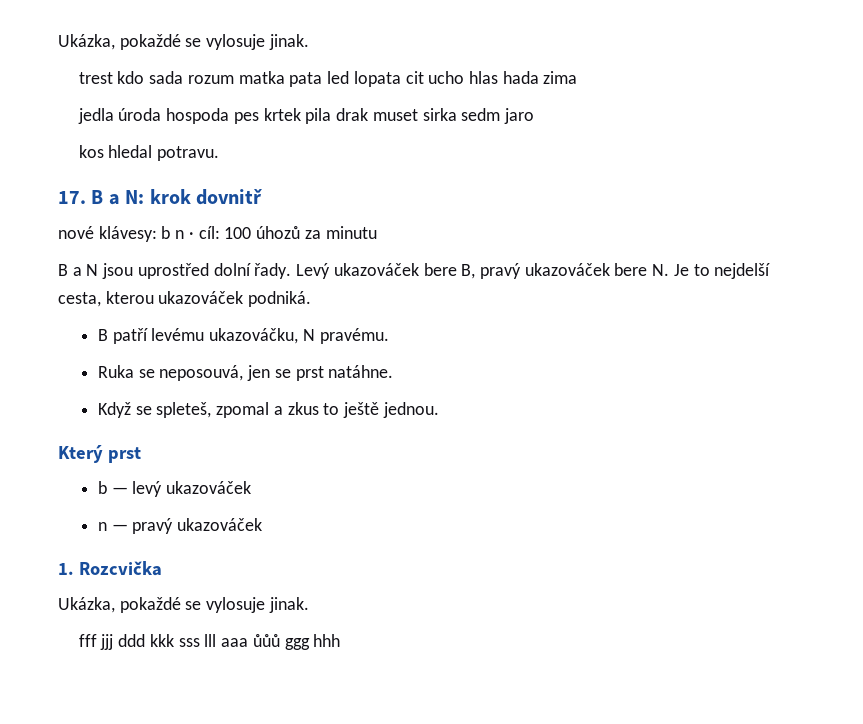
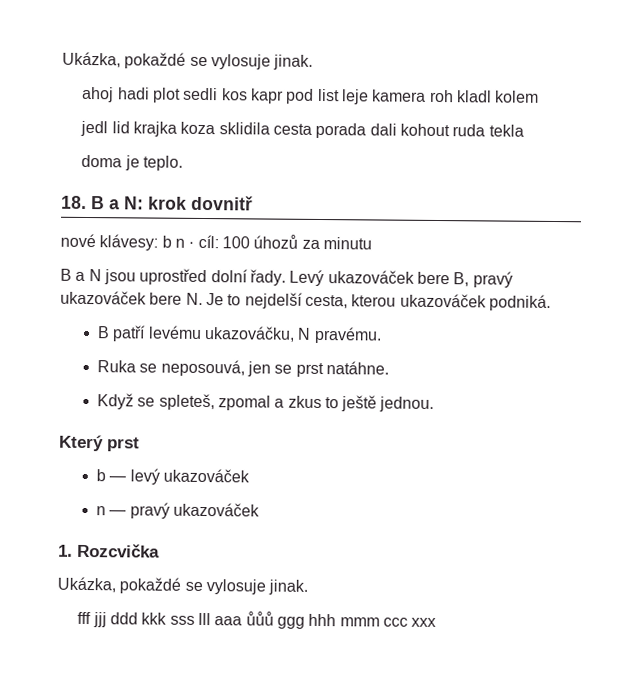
[58,34,309,50] [78,71,578,87] [77,108,534,124] [78,145,220,161] [58,191,86,204] Ukázka, pokaždé se vylosuje jinak. // trest kdo sada rozum matka pata led lopata cit ucho hlas hada zima // jedla úroda hospoda pes krtek pila drak muset sirka sedm jaro // kos hledal potravu. // 17. -> [62,51,314,70] [81,86,540,105] [80,120,524,139] [81,154,183,171] [61,195,87,209] Ukázka, pokaždé se vylosuje jinak. // ahoj hadi plot sedli kos kapr pod list leje kamera roh kladl kolem // jedl lid krajka koza sklidila cesta porada dali kohout ruda tekla // doma je teplo. // 18.
(341, 640) none -> [339,617,437,628] mmm ccc xxx

